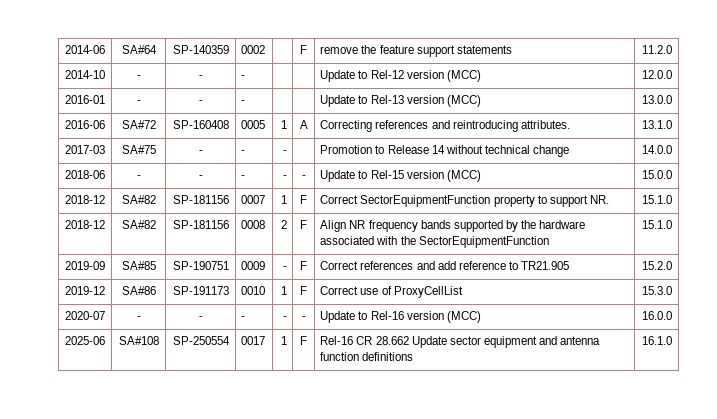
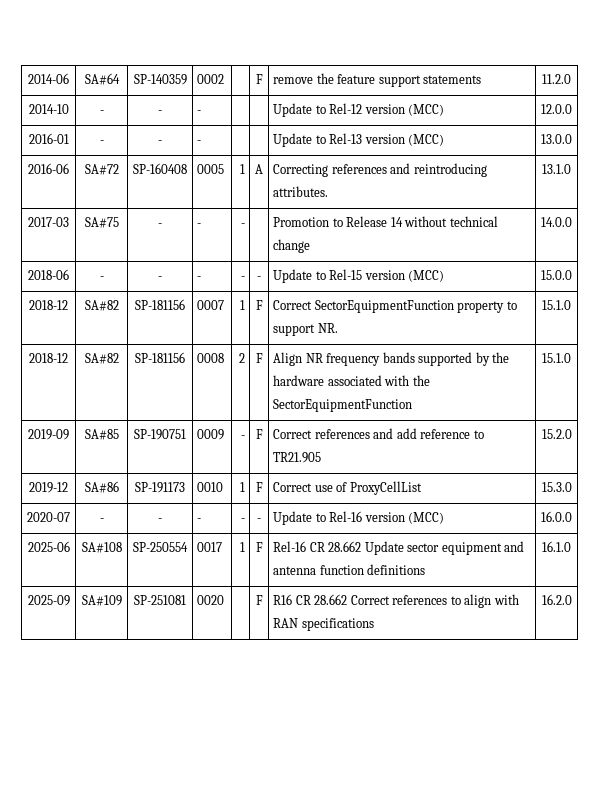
(672, 340) none -> [27,595,70,606] [81,595,122,606] [134,595,186,605] [197,595,225,605] [255,595,263,605] [273,594,519,608] [273,618,374,631] [541,594,572,605] // 2025-09 | SA#109 | SP-251081 | 0020 | | F | R16 CR 28.662 Correct references to align with RAN specifications | 16.2.0

